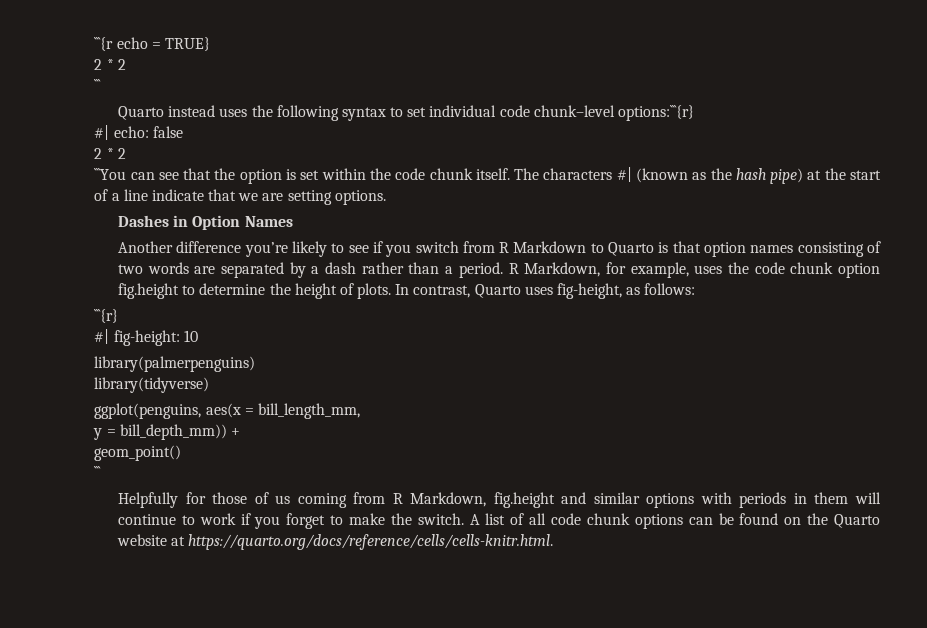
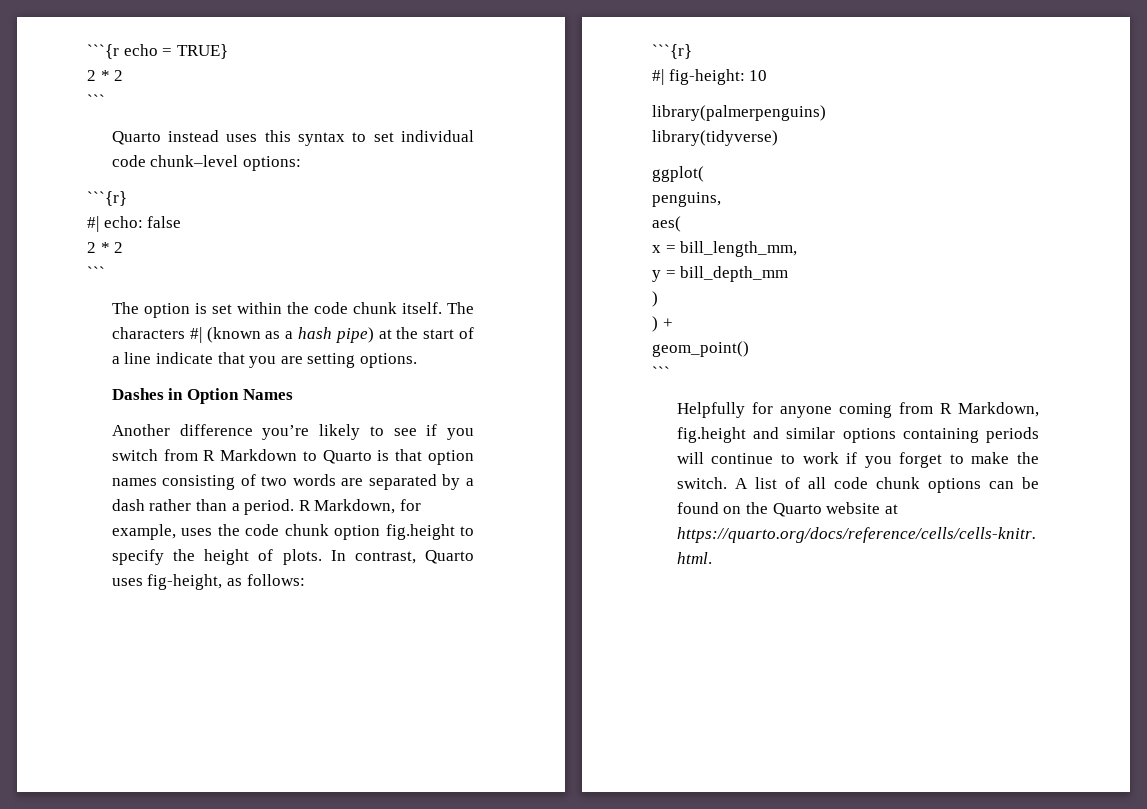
[251,105,339,121] the following -> [264,130,291,142] this
[617,105,694,121] options:```{r} -> [243,156,302,171] [87,191,128,206] options: // ```{r}
[94,168,236,180] ```You can see that the -> [87,266,106,278] [111,302,139,314] ``` // The
[710,168,732,180] the -> [285,331,294,339] a
[238,193,259,201] we -> [249,356,277,368] you
[199,283,266,295] determine -> [111,549,164,565] specify
[94,403,241,419] ggplot(penguins, aes(x -> [652,166,705,182] [652,192,722,207] [652,216,682,232] [652,245,662,253] ggplot( // penguins, // aes( // x
[119,424,227,440] bill_depth_mm)) -> [680,266,789,282] [652,291,659,307] [652,316,659,332] bill_depth_mm // ) // )
[212,492,291,504] those of us -> [779,406,832,418] anyone
[700,492,849,508] with periods in them -> [902,427,1039,443] containing periods

